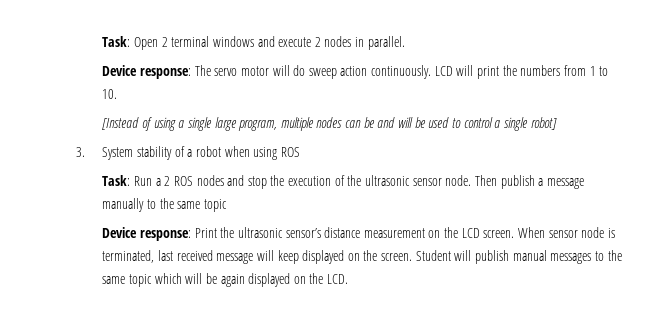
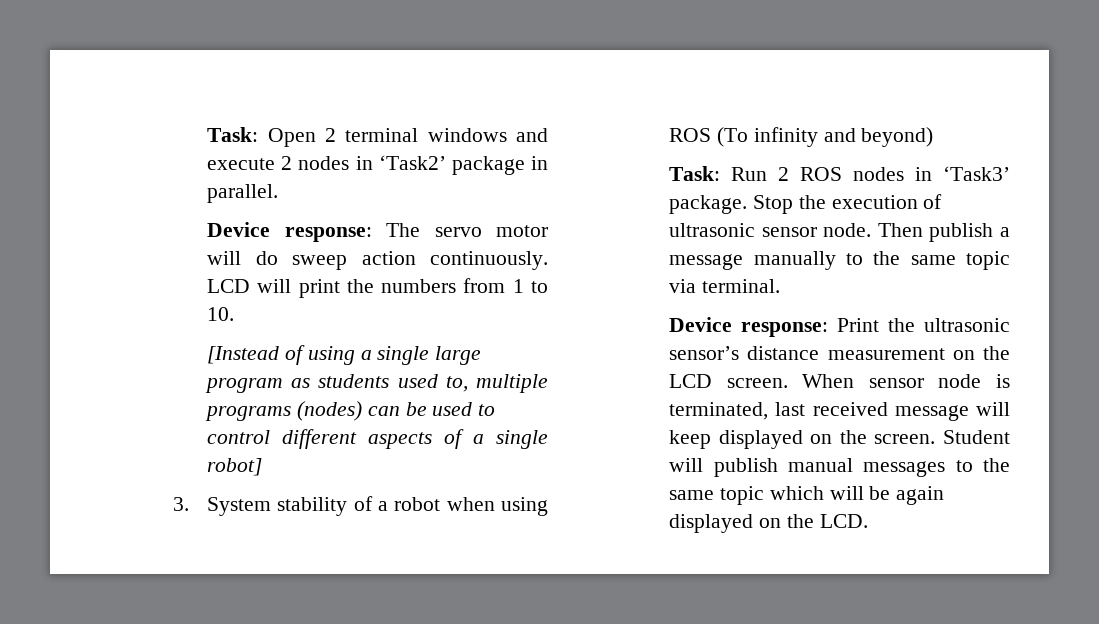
(365, 42) none -> [378,155,548,175] ‘Task2’ package in
[238,117,493,131] program, multiple nodes can be and will be used to control -> [205,374,548,393] [205,401,496,421] [207,429,465,449] program as students used to, multiple programs (nodes) can be used to control different aspects of
(300, 152) none -> [716,127,934,147] (To infinity and beyond)
[155,178,161,186] a -> (768, 174) none
[227,175,267,189] and stop -> [915,166,1010,181] [669,195,793,214] in ‘Task3’ package. Stop
[347,175,362,186] the -> (943, 201) none
(227, 205) none -> [669,279,780,293] via terminal.

